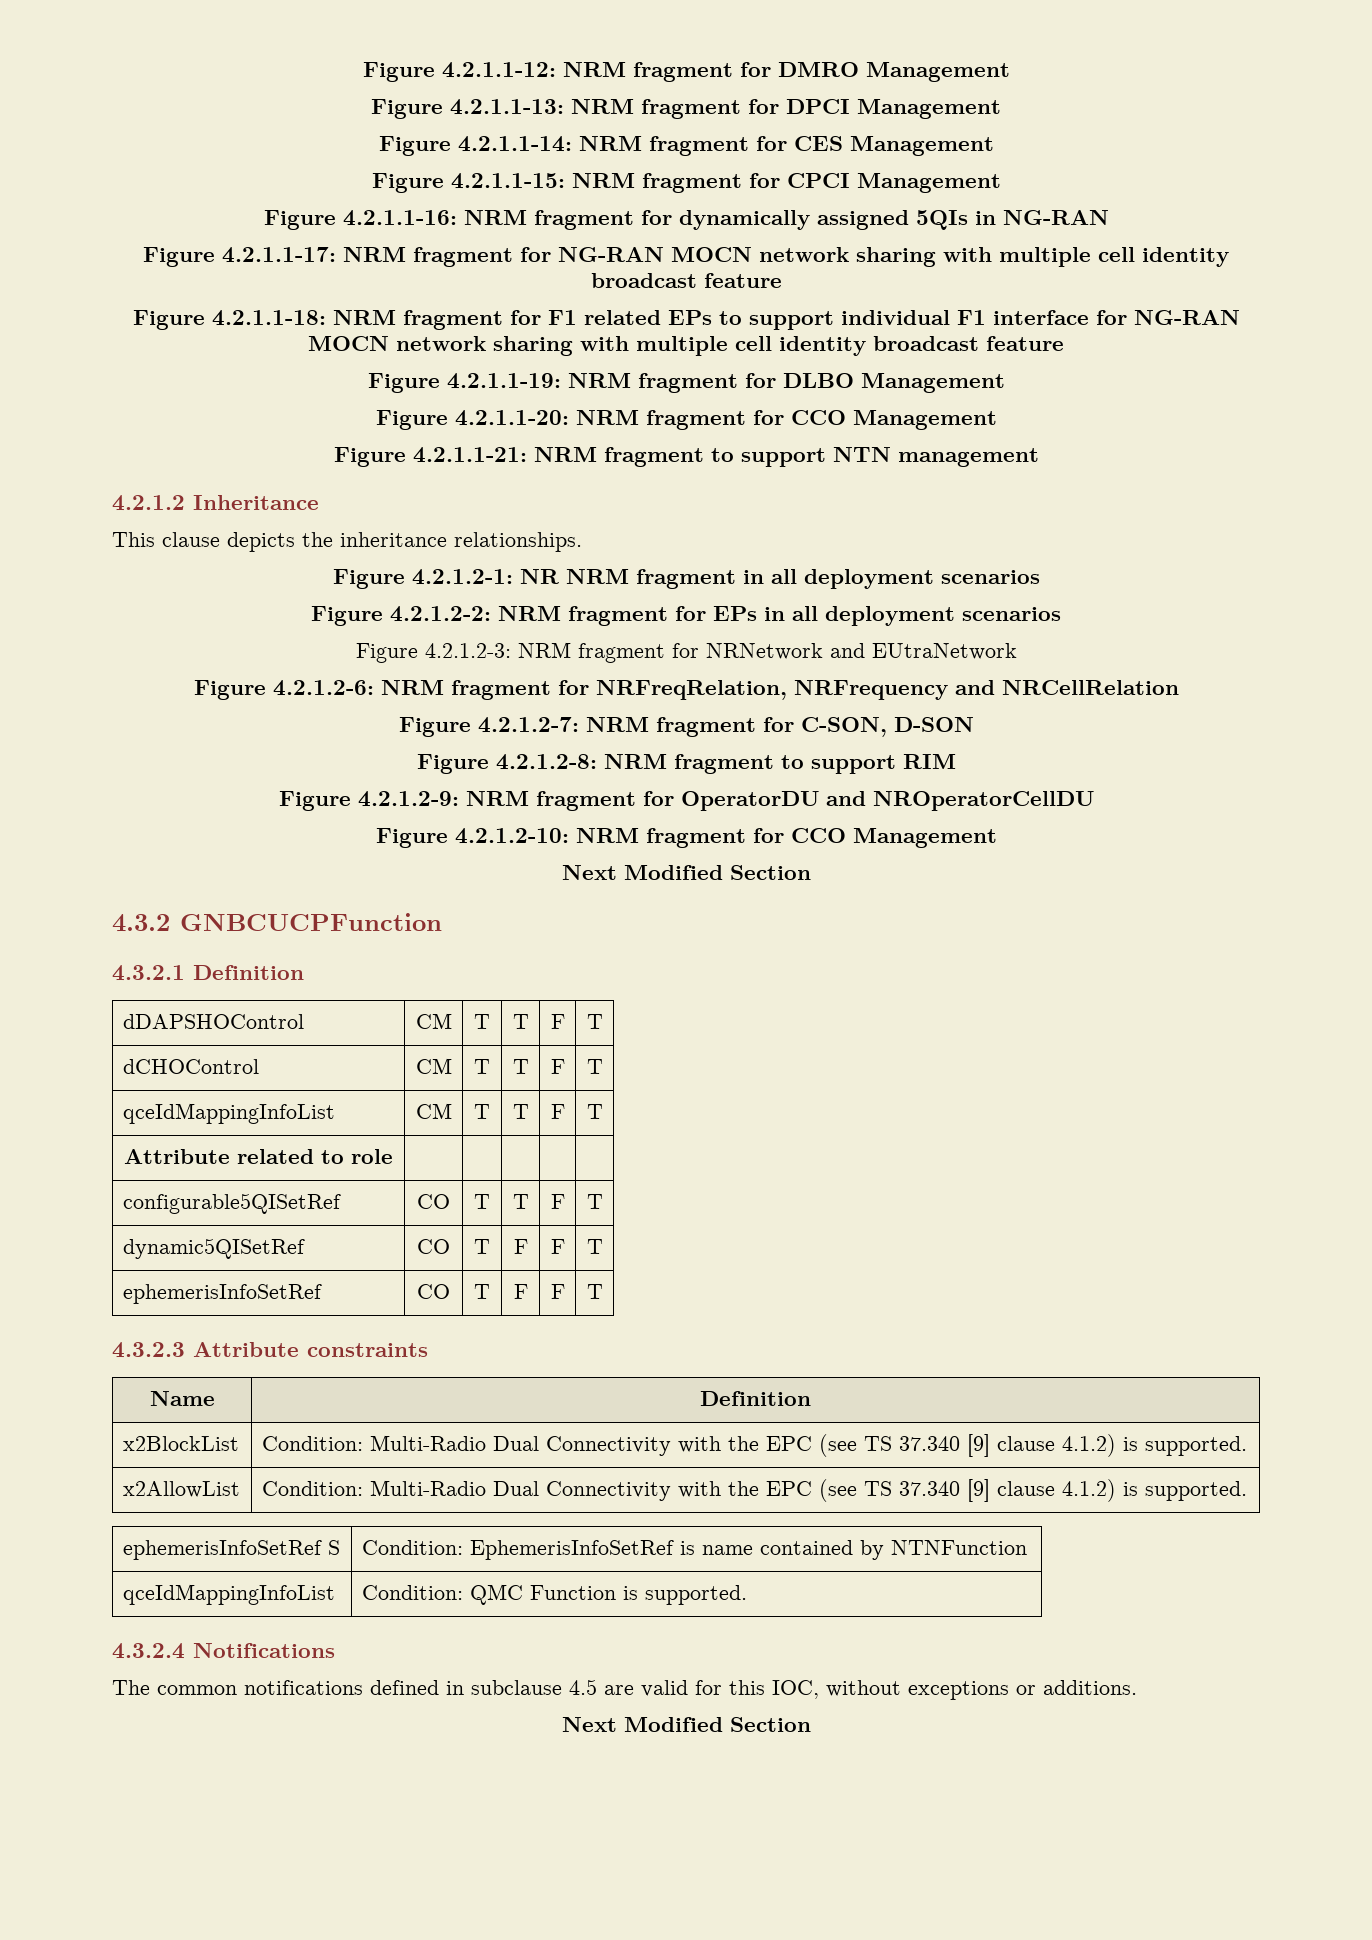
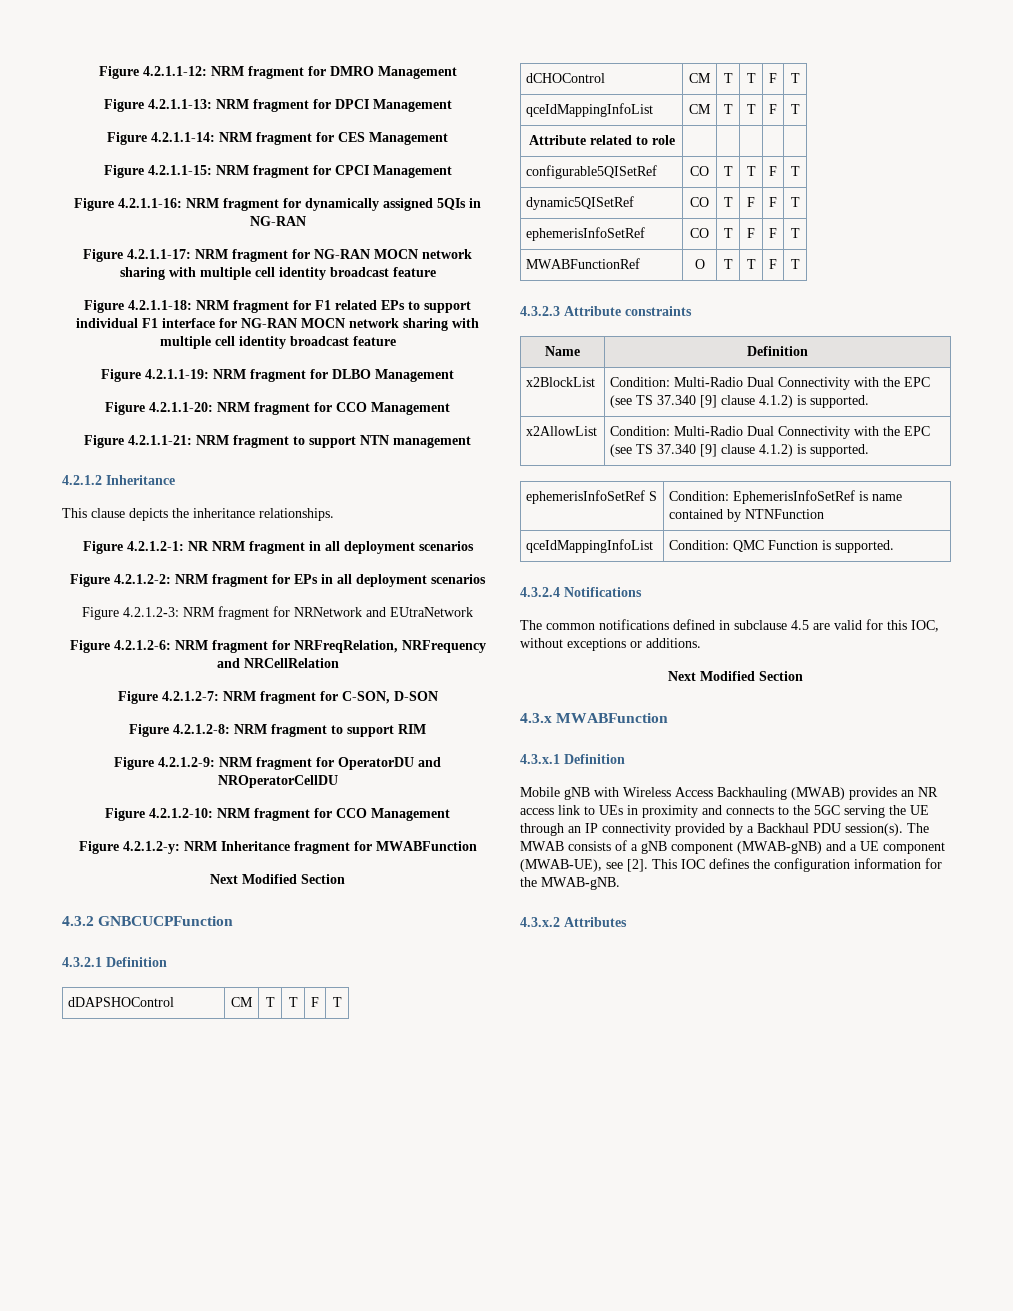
(997, 838) none -> [78,841,477,854] // Figure 4.2.1.2-y: NRM Inheritance fragment for MWABFunction
(603, 1291) none -> [526,258,641,269] [694,259,705,269] [723,259,733,269] [746,259,756,269] [769,259,777,269] [790,259,800,269] // MWABFunctionRef | O | T | T | F | T
(811, 1724) none -> [520,713,669,723] [520,754,625,764] [520,787,938,800] [520,805,929,818] [520,823,929,836] [520,840,945,854] [520,858,942,872] [520,877,620,890] [520,917,627,927] // 4.3.x MWABFunction // 4.3.x.1 Definition // Mobile gNB with Wireless Access Backhauling (MWAB) provides an NR access link to UEs in proximity and connects to the 5GC serving the UE through an IP connectivity provided by a Backhaul PDU session(s). The MWAB consists of a gNB component (MWAB-gNB) and a UE component (MWAB-UE), see [2]. This IOC defines the configuration information for the MWAB-gNB. // 4.3.x.2 Attributes

